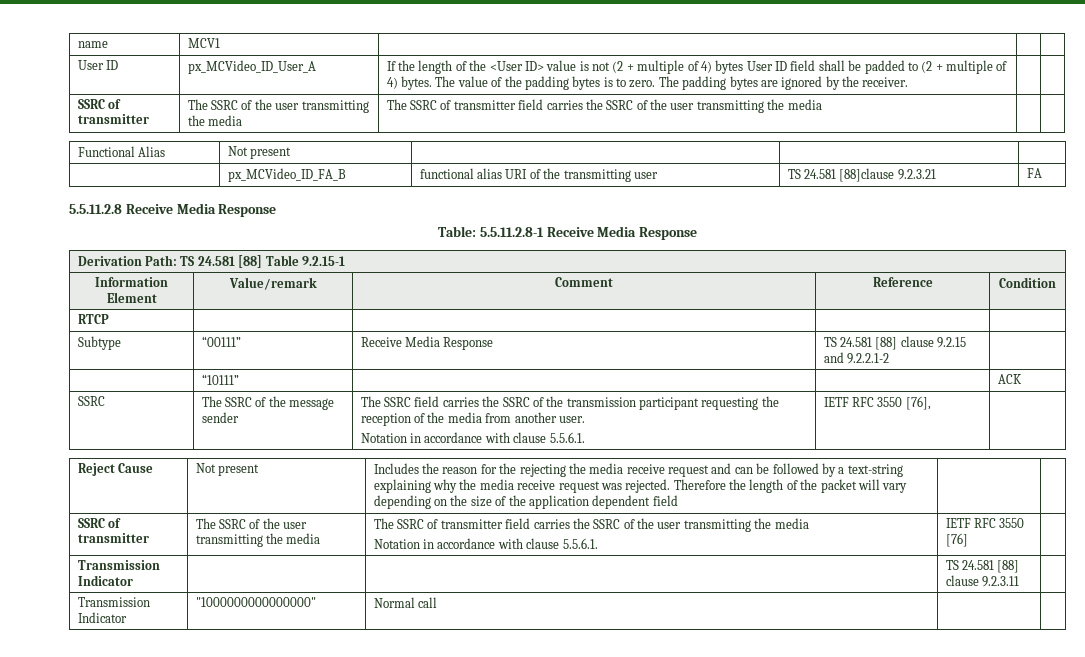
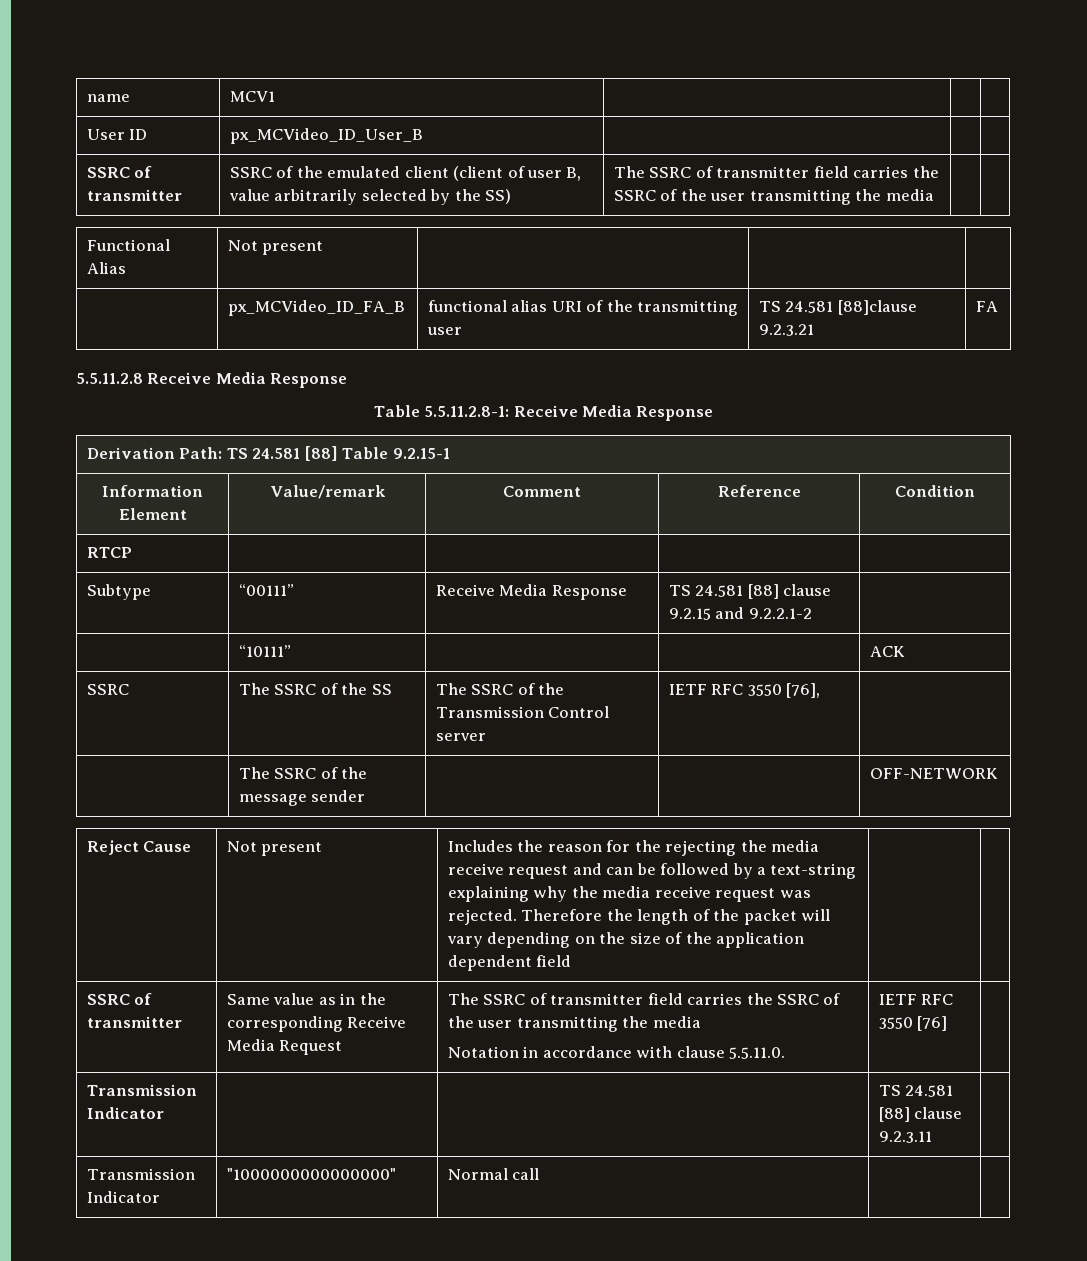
[187,60,316,74] [386,60,1008,74] [386,76,909,90] [77,99,122,109] [77,114,149,124] [187,99,369,113] [187,115,243,126] px_MCVideo_ID_User_A | If the length of the <User ID> value is not (2 + multiple of 4) bytes User ID field shall be padded to (2 + multiple of 4) bytes. The value of the padding bytes is to zero. The padding bytes are ignored by the receiver. | | // SSRC of transmitter | The SSRC of the user transmitting the media -> [229,128,423,144] [86,166,153,178] [86,189,182,201] [229,166,582,181] [228,189,512,205] px_MCVideo_ID_User_B | | | // SSRC of transmitter | SSRC of the emulated client (client of user B, value arbitrarily selected by the SS)
[437,226,544,237] Table: 5.5.11.2.8-1 -> [373,405,510,417] Table 5.5.11.2.8-1:
[289,398,335,410] [201,412,239,423] [360,396,779,410] [360,412,585,426] [360,432,585,443] [823,396,931,410] message sender | The SSRC field carries the SSRC of the transmission participant requesting the reception of the media from another user. // Notation in accordance with clause 5.5.6.1. | IETF RFC 3550 [76], | -> [371,684,392,695] [435,683,565,695] [435,706,610,718] [435,733,486,741] [668,683,821,698] [238,767,368,779] [238,790,366,806] [869,768,998,779] SS | The SSRC of the Transmission Control server | IETF RFC 3550 [76], | // | The SSRC of the message sender | | | OFF-NETWORK
[195,518,308,529] [195,533,321,547] The SSRC of the user transmitting the media -> [226,993,386,1005] [226,1016,407,1032] [226,1039,343,1055] Same value as in the corresponding Receive Media Request
[562,538,598,549] 5.5.6.1. -> [729,1047,786,1059] 5.5.11.0.

